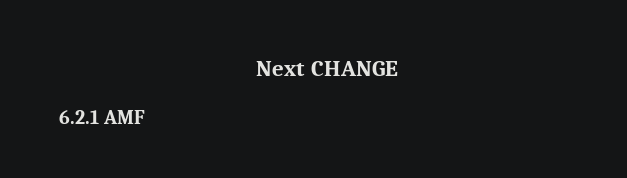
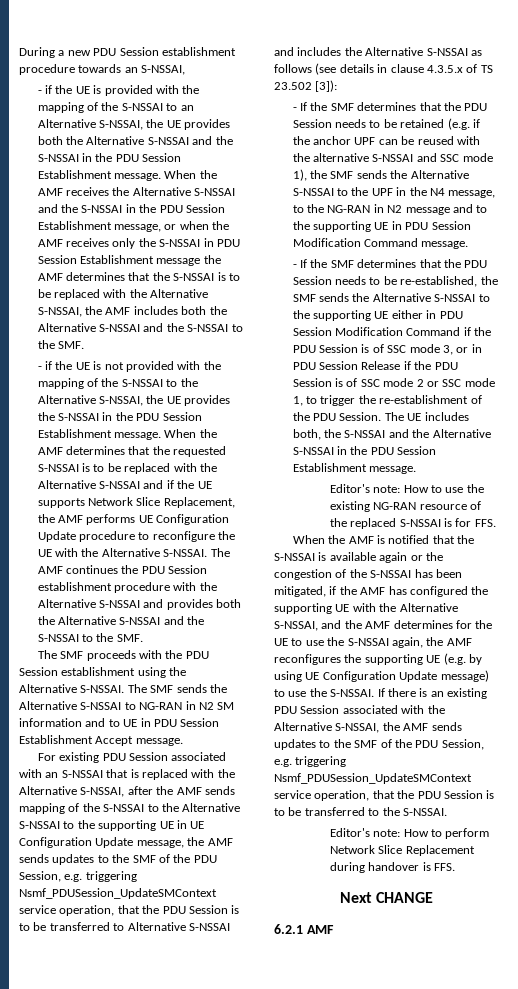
(256, 68) none -> [19,47,236,58] [19,64,186,75] [37,85,200,96] [37,102,194,113] [37,119,231,130] [37,136,233,145] [37,153,182,162] [37,170,217,181] [37,187,236,196] [37,204,225,213] [37,221,230,232] [37,238,240,249] [37,255,221,266] [37,272,240,281] [37,289,209,300] [37,306,227,317] [37,323,243,332] [37,340,85,349] [37,361,221,372] [37,378,198,389] [37,395,231,406] [37,412,202,421] [37,429,217,440] [37,446,227,457] [37,463,217,474] [37,480,212,489] [37,497,235,508] [37,514,230,525] [37,531,236,542] [37,548,230,557] [37,565,208,574] [37,582,217,593] [37,599,242,610] [37,616,205,625] [37,633,143,642] [37,650,209,661] [19,667,187,678] [19,684,227,693] [19,701,235,710] [19,718,220,727] [19,735,183,746] [37,752,227,763] [19,769,235,780] [19,786,235,797] [19,803,241,814] [19,820,205,831] [19,837,233,848] [19,854,217,865] [19,871,137,882] [19,888,217,899] [19,905,240,916] [19,922,230,931] [274,47,482,56] [274,63,493,75] [274,80,338,92] [292,102,488,111] [292,118,480,130] [292,136,480,145] [292,153,493,162] [292,169,469,181] [292,187,496,198] [292,204,488,215] [292,221,471,232] [292,238,469,249] [292,259,488,268] [292,276,498,287] [292,293,490,302] [292,310,463,321] [292,327,492,336] [292,344,482,355] [292,361,458,370] [292,378,495,387] [292,395,482,406] [292,412,469,421] [292,429,491,440] [292,446,437,455] [292,463,417,474] [329,484,484,493] [329,501,482,512] [329,518,496,529] [292,535,475,544] [274,552,443,563] [274,569,462,580] [274,586,489,597] [274,603,458,614] [274,620,493,631] [274,637,472,648] [274,653,482,665] [274,670,489,682] [274,688,487,699] [274,705,445,714] [274,722,462,733] [274,739,484,750] [274,756,347,767] [274,773,472,784] [274,790,495,801] [274,807,447,816] [329,828,490,839] [329,845,475,856] [329,862,456,873] During a new PDU Session establishment procedure towards an S-NSSAI, // - if the UE is provided with the mapping of the S-NSSAI to an Alternative S-NSSAI, the UE provides both the Alternative S-NSSAI and the S-NSSAI in the PDU Session Establishment message. When the AMF receives the Alternative S-NSSAI and the S-NSSAI in the PDU Session Establishment message, or when the AMF receives only the S-NSSAI in PDU Session Establishment message the AMF determines that the S-NSSAI is to be replaced with the Alternative S-NSSAI, the AMF includes both the Alternative S-NSSAI and the S-NSSAI to the SMF. // - if the UE is not provided with the mapping of the S-NSSAI to the Alternative S-NSSAI, the UE provides the S-NSSAI in the PDU Session Establishment message. When the AMF determines that the requested S-NSSAI is to be replaced with the Alternative S-NSSAI and if the UE supports Network Slice Replacement, the AMF performs UE Configuration Update procedure to reconfigure the UE with the Alternative S-NSSAI. The AMF continues the PDU Session establishment procedure with the Alternative S-NSSAI and provides both the Alternative S-NSSAI and the S-NSSAI to the SMF. // The SMF proceeds with the PDU Session establishment using the Alternative S-NSSAI. The SMF sends the Alternative S-NSSAI to NG-RAN in N2 SM information and to UE in PDU Session Establishment Accept message. // For existing PDU Session associated with an S-NSSAI that is replaced with the Alternative S-NSSAI, after the AMF sends mapping of the S-NSSAI to the Alternative S-NSSAI to the supporting UE in UE Configuration Update message, the AMF sends updates to the SMF of the PDU Session, e.g. triggering Nsmf_PDUSession_UpdateSMContext service operation, that the PDU Session is to be transferred to Alternative S-NSSAI and includes the Alternative S-NSSAI as follows (see details in clause 4.3.5.x of TS 23.502 [3]): // - If the SMF determines that the PDU Session needs to be retained (e.g. if the anchor UPF can be reused with the alternative S-NSSAI and SSC mode 1), the SMF sends the Alternative S-NSSAI to the UPF in the N4 message, to the NG-RAN in N2 message and to the supporting UE in PDU Session Modification Command message. // - If the SMF determines that the PDU Session needs to be re-established, the SMF sends the Alternative S-NSSAI to the supporting UE either in PDU Session Modification Command if the PDU Session is of SSC mode 3, or in PDU Session Release if the PDU Session is of SSC mode 2 or SSC mode 1, to trigger the re-establishment of the PDU Session. The UE includes both, the S-NSSAI and the Alternative S-NSSAI in the PDU Session Establishment message. // Editor's note: How to use the existing NG-RAN resource of the replaced S-NSSAI is for FFS. // When the AMF is notified that the S-NSSAI is available again or the congestion of the S-NSSAI has been mitigated, if the AMF has configured the supporting UE with the Alternative S-NSSAI, and the AMF determines for the UE to use the S-NSSAI again, the AMF reconfigures the supporting UE (e.g. by using UE Configuration Update message) to use the S-NSSAI. If there is an existing PDU Session associated with the Alternative S-NSSAI, the AMF sends updates to the SMF of the PDU Session, e.g. triggering Nsmf_PDUSession_UpdateSMContext service operation, that the PDU Session is to be transferred to the S-NSSAI. // Editor's note: How to perform Network Slice Replacement during handover is FFS. //

